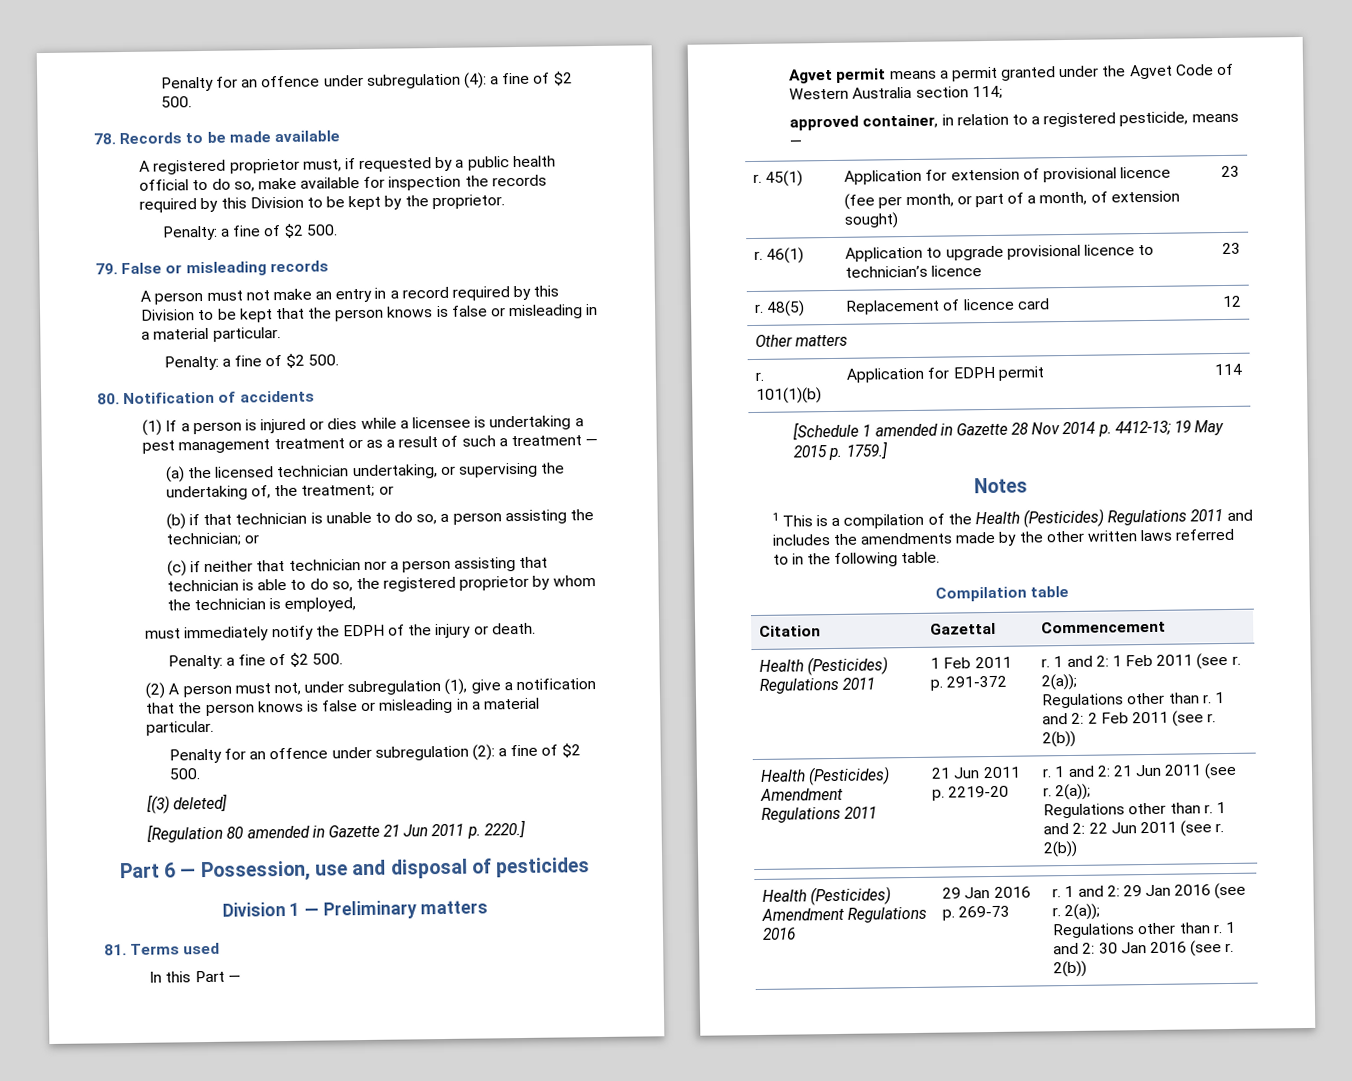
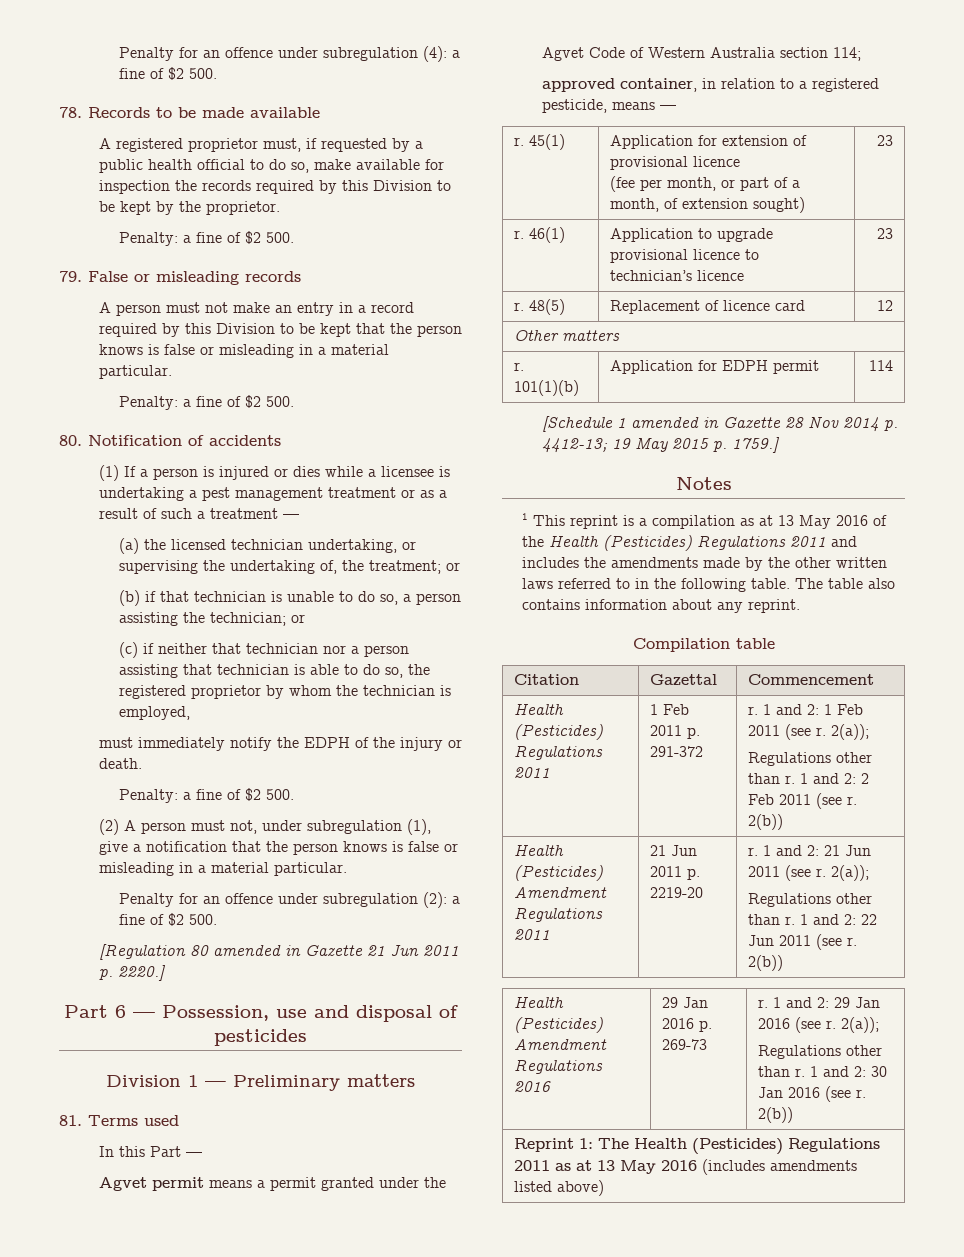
[147,793,229,814] // [(3) deleted] -> (217, 919) none
(813, 521) none -> [569,515,618,529] reprint
(925, 521) none -> [739,515,868,529] as at 13 May 2016
(941, 557) none -> [794,578,895,589] [521,599,800,613] The table also contains information about any reprint.
(1088, 969) none -> [514,1138,881,1155] [514,1159,858,1175] [514,1180,605,1196] // Reprint 1: The Health (Pesticides) Regulations 2011 as at 13 May 2016 (includes amendments listed above)

